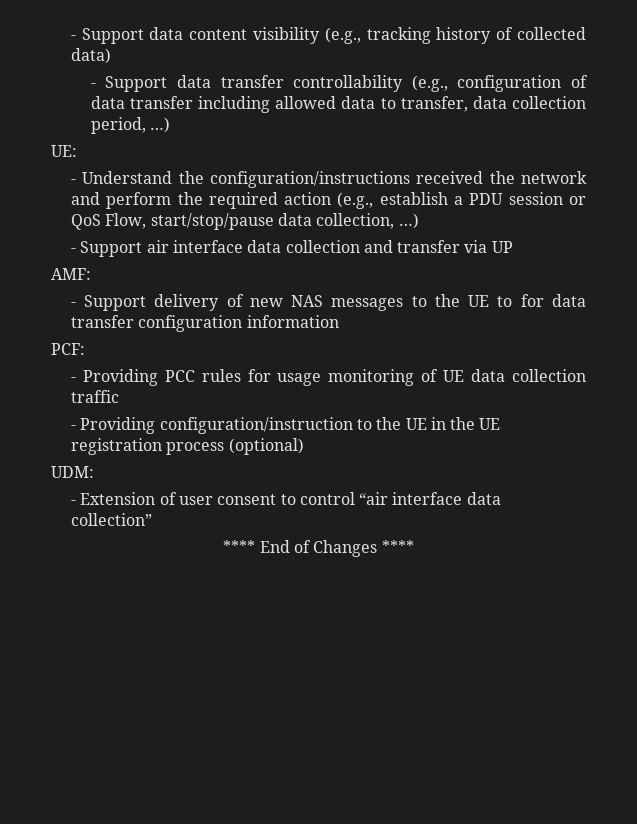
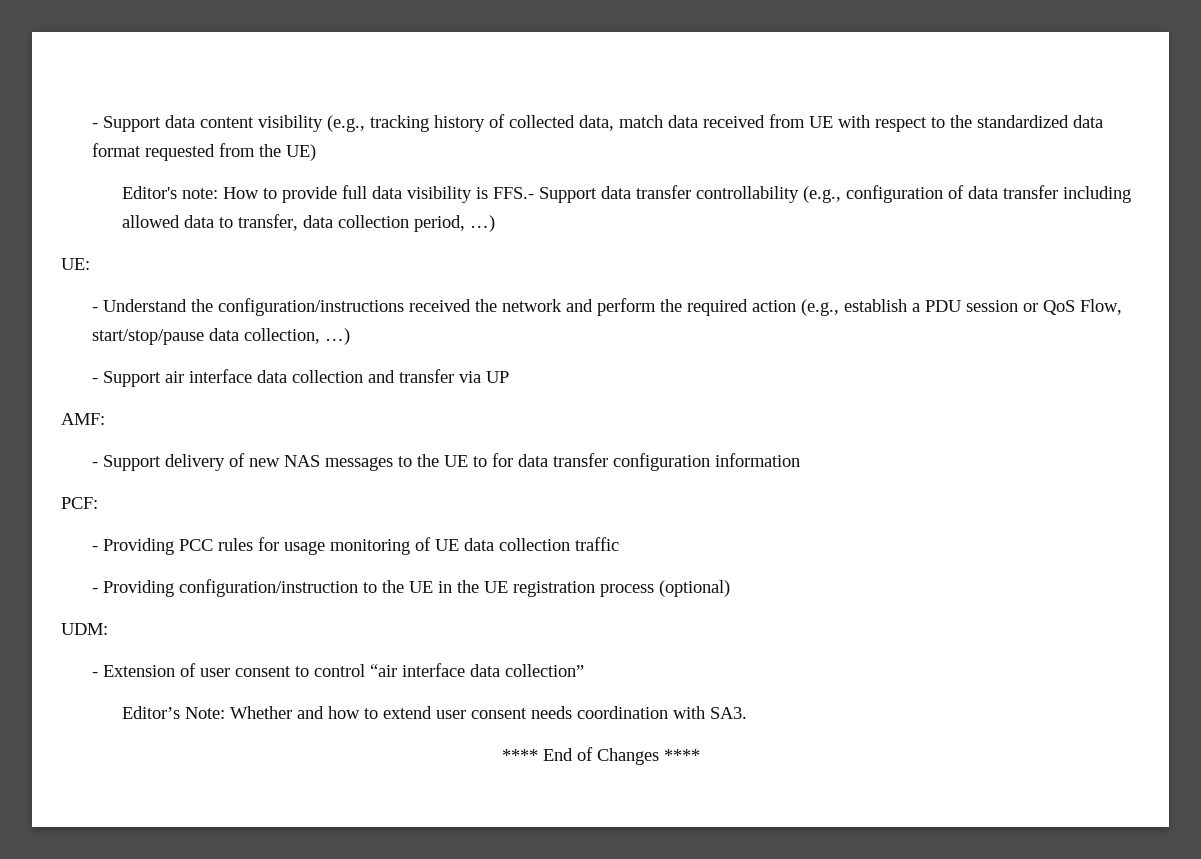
[70,48,111,64] [90,83,96,88] data) // - -> [578,114,1103,132] [91,143,316,161] [122,185,535,203] data, match data received from UE with respect to the standardized data format requested from the UE) // Editor's note: How to provide full data visibility is FFS.-
(152, 519) none -> [122,706,748,719] // Editor’s Note: Whether and how to extend user consent needs coordination with SA3.

